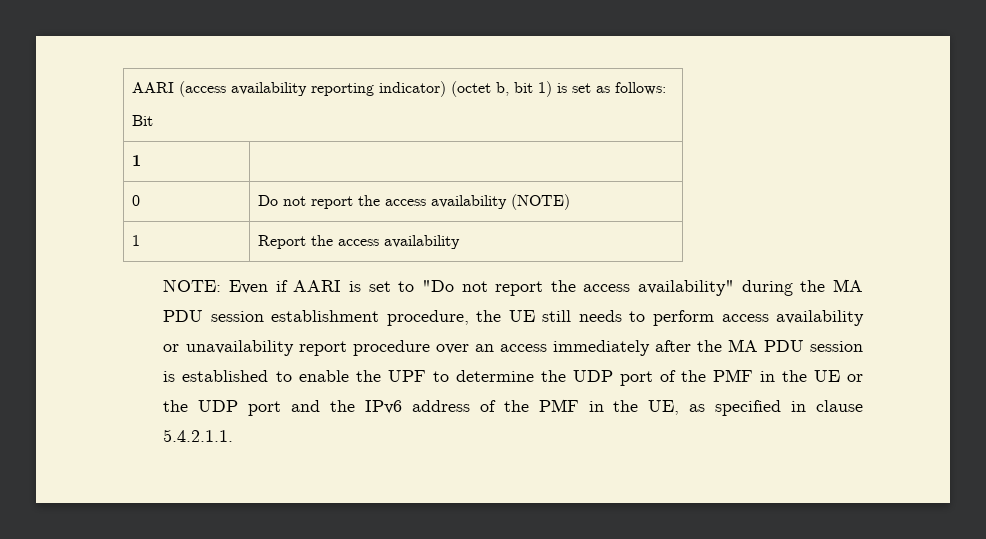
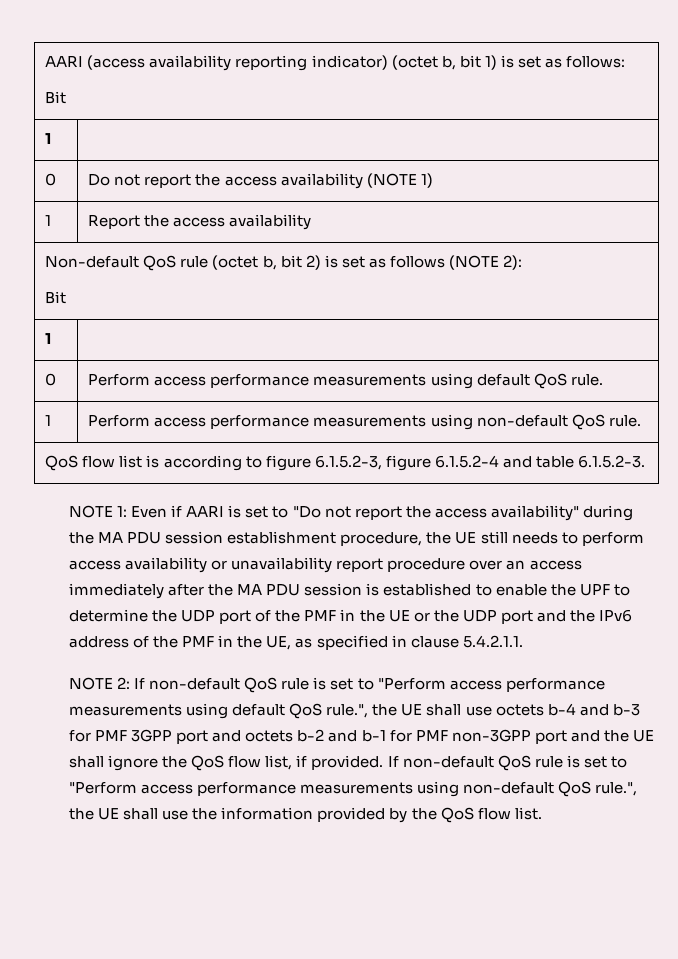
[510,194,570,210] (NOTE) -> [366,173,433,188] (NOTE 1)
[163,279,222,292] // NOTE: -> [45,255,522,271] [45,291,67,304] [45,333,52,344] [45,373,57,386] [88,373,603,389] [45,415,52,426] [88,414,641,430] [45,455,645,471] [69,505,128,518] // Non-default QoS rule (octet b, bit 2) is set as follows (NOTE 2): // Bit // 1 | // 0 | Perform access performance measurements using default QoS rule. // 1 | Perform access performance measurements using non-default QoS rule. // QoS flow list is according to figure 6.1.5.2-3, figure 6.1.5.2-4 and table 6.1.5.2-3. // NOTE 1:
(234, 435) none -> [69,677,605,693] [69,703,640,719] [69,729,654,744] [69,755,627,771] [69,781,638,797] [69,807,542,823] // NOTE 2: If non-default QoS rule is set to "Perform access performance measurements using default QoS rule.", the UE shall use octets b-4 and b-3 for PMF 3GPP port and octets b-2 and b-1 for PMF non-3GPP port and the UE shall ignore the QoS flow list, if provided. If non-default QoS rule is set to "Perform access performance measurements using non-default QoS rule.", the UE shall use the information provided by the QoS flow list.

